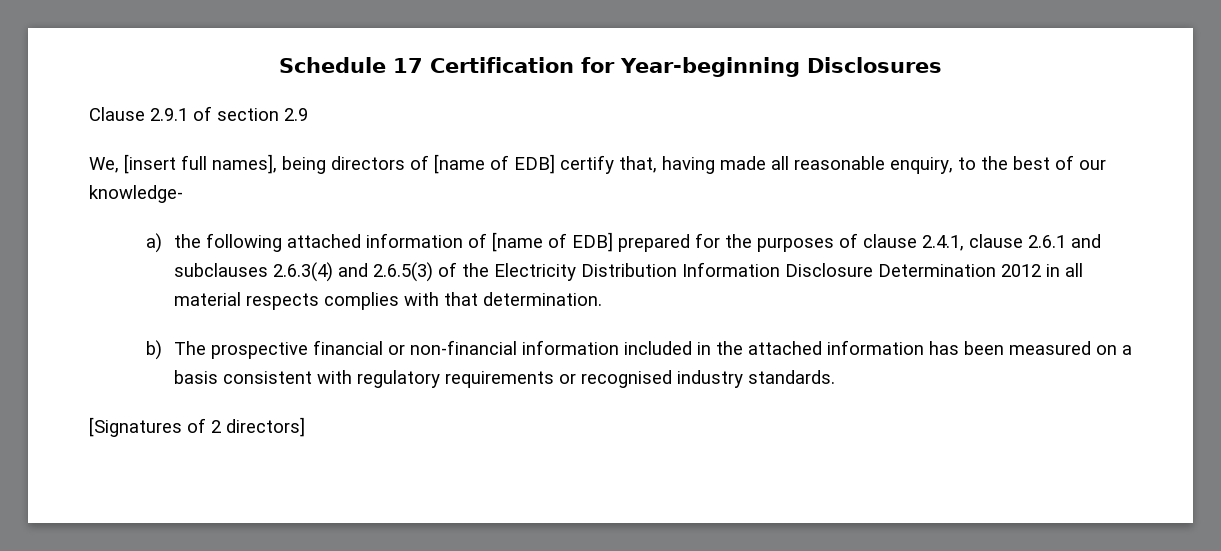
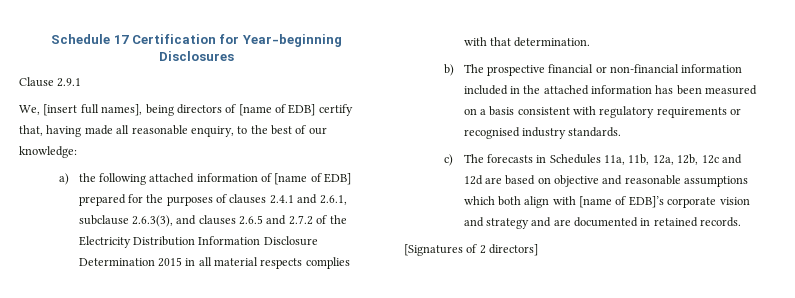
[193,106,308,121] of section 2.9 -> (82, 82) none
[89,185,183,203] knowledge- -> [19,146,77,158] knowledge:
[862,234,1101,251] [173,262,433,282] clause 2.4.1, clause 2.6.1 and subclauses 2.6.3(4) and 2.6.5(3) -> [229,194,347,205] [78,215,313,227] clauses 2.4.1 and 2.6.1, subclause 2.6.3(3), and clauses 2.6.5 and 2.7.2
[1000,264,1041,277] 2012 -> [157,257,182,267] 2015
(835, 377) none -> [443,154,742,166] [463,175,749,187] [463,196,750,208] [463,217,742,229] // c) The forecasts in Schedules 11a, 11b, 12a, 12b, 12c and 12d are based on objective and reasonable assumptions which both align with [name of EDB]’s corporate vision and strategy and are documented in retained records.

